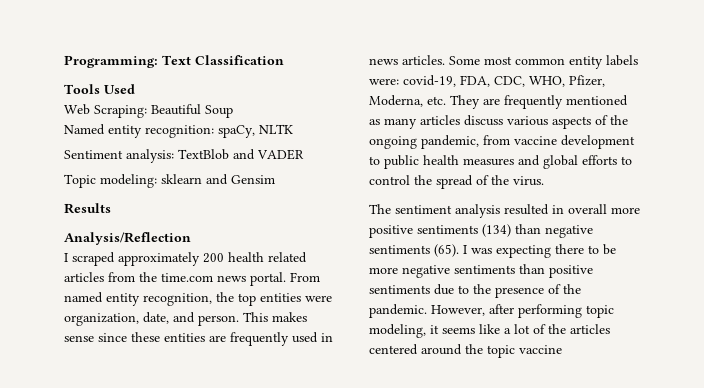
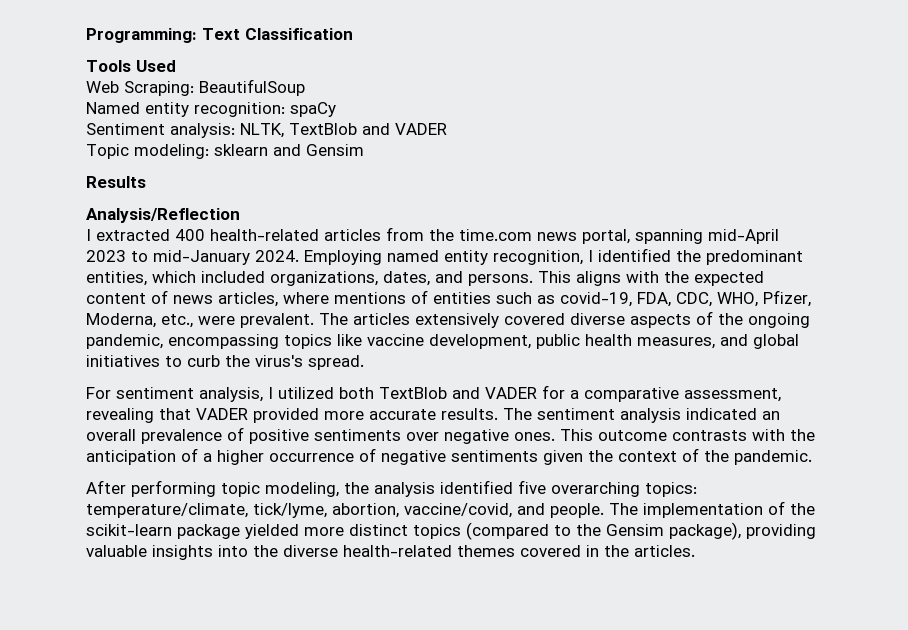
[151,104,233,118] Beautiful Soup -> [199,79,305,96] BeautifulSoup
[218,124,293,138] spaCy, NLTK -> [290,102,336,117] spaCy
(174, 156) none -> [240,123,284,138] NLTK,
[72,252,307,266] scraped approximately 200 health related -> [96,229,319,241] extracted 400 health-related
[250,272,320,286] [64,292,332,306] [64,312,307,326] [64,332,333,346] [369,55,638,69] [369,78,399,85] portal. From named entity recognition, the top entities were organization, date, and person. This makes sense since these entities are frequently used in news articles. Some most common entity labels were: -> [582,229,779,244] [86,248,803,265] [86,271,764,286] [86,290,555,307] portal, spanning mid-April 2023 to mid-January 2024. Employing named entity recognition, I identified the predominant entities, which included organizations, dates, and persons. This aligns with the expected content of news articles, where mentions of entities such as
[427,95,628,109] [369,115,548,129] etc. They are frequently mentioned as many articles discuss various -> [161,313,625,328] etc., were prevalent. The articles extensively covered diverse
[483,135,635,149] [369,156,380,165] from vaccine development to -> [168,334,531,349] encompassing topics like vaccine development,
[463,158,514,166] measures -> [637,337,715,349] measures,
[582,155,632,165] [369,175,544,189] [369,204,640,218] [369,224,593,238] [369,244,616,258] [369,264,593,278] [369,284,544,298] efforts to control the spread of the virus. // The sentiment analysis resulted in overall more positive sentiments (134) than negative sentiments (65). I was expecting there to be more negative sentiments than positive sentiments due to the presence -> [86,355,364,370] [86,385,781,402] [86,408,780,423] [86,427,815,444] [86,448,677,465] initiatives to curb the virus's spread. // For sentiment analysis, I utilized both TextBlob and VADER for a comparative assessment, revealing that VADER provided more accurate results. The sentiment analysis indicated an overall prevalence of positive sentiments over negative ones. This outcome contrasts with the anticipation of a higher occurrence of negative sentiments given the context
[431,304,514,316] However, after -> [86,480,126,494] // After
[430,324,610,334] [369,344,562,358] it seems like a lot of the articles centered around the topic vaccine -> [344,480,697,497] [86,501,815,518] [86,522,816,540] [86,545,695,560] the analysis identified five overarching topics: temperature/climate, tick/lyme, abortion, vaccine/covid, and people. The implementation of the scikit-learn package yielded more distinct topics (compared to the Gensim package), providing valuable insights into the diverse health-related themes covered in the articles.

